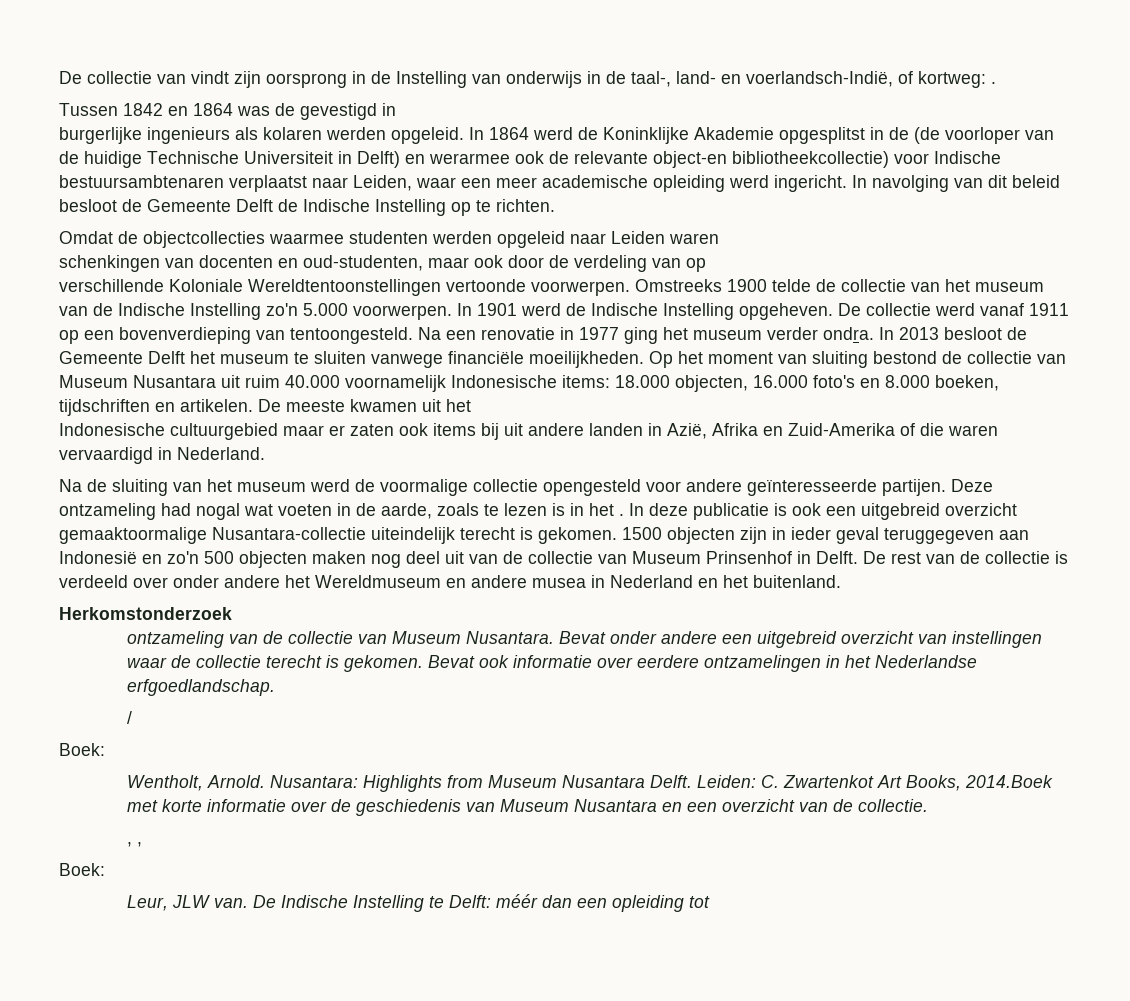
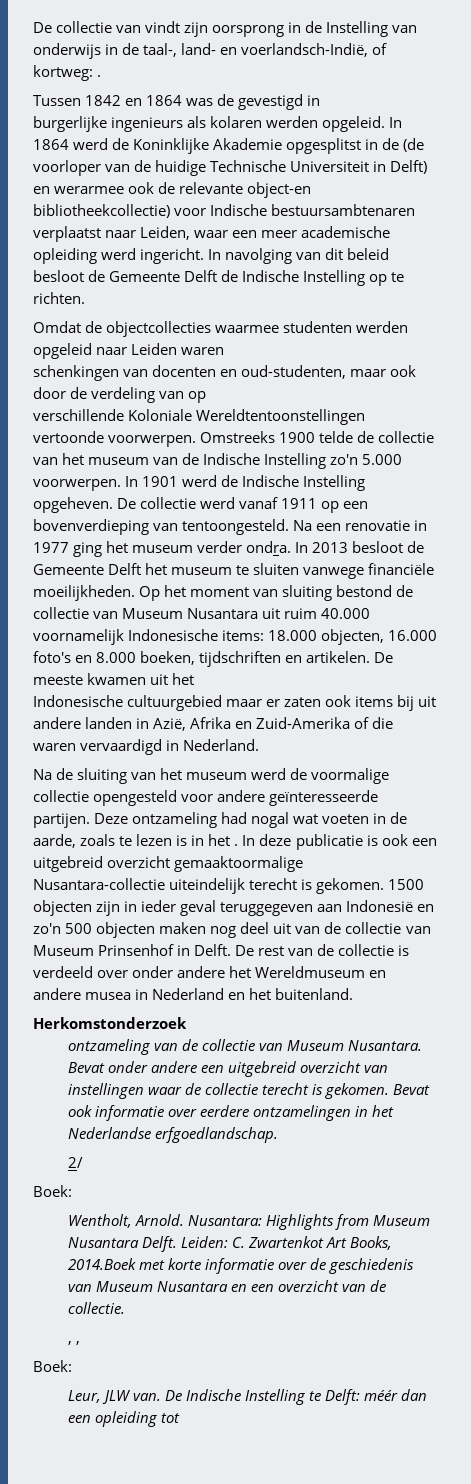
[127,711,133,724] / -> [67,1157,83,1168] 2/

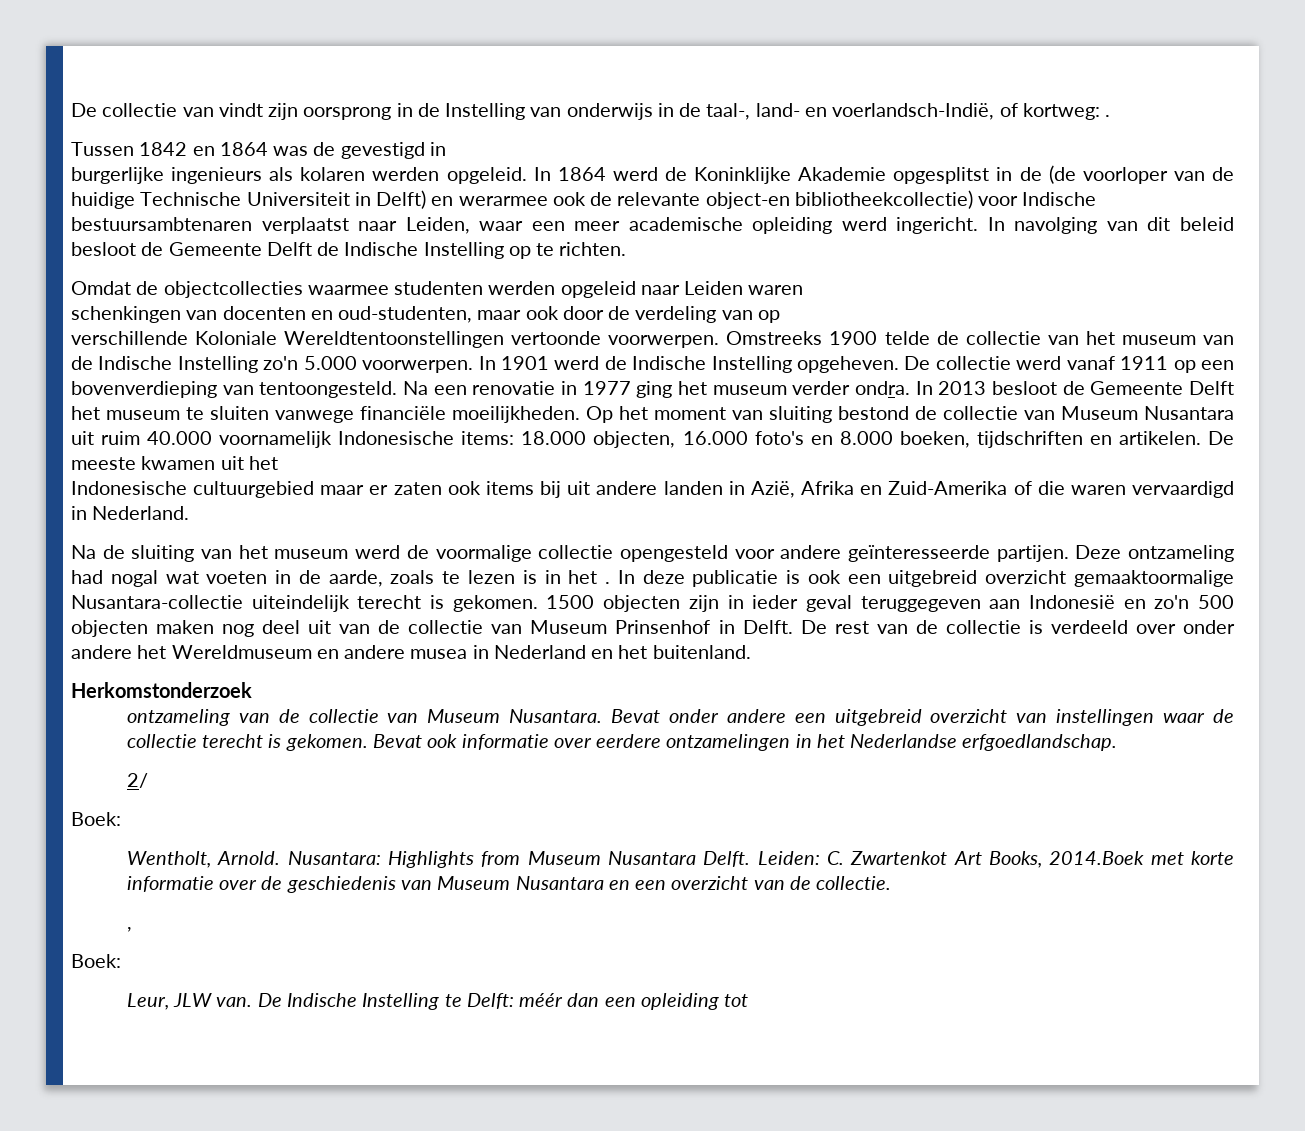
[75,1341,80,1345] , -> (132, 929) none

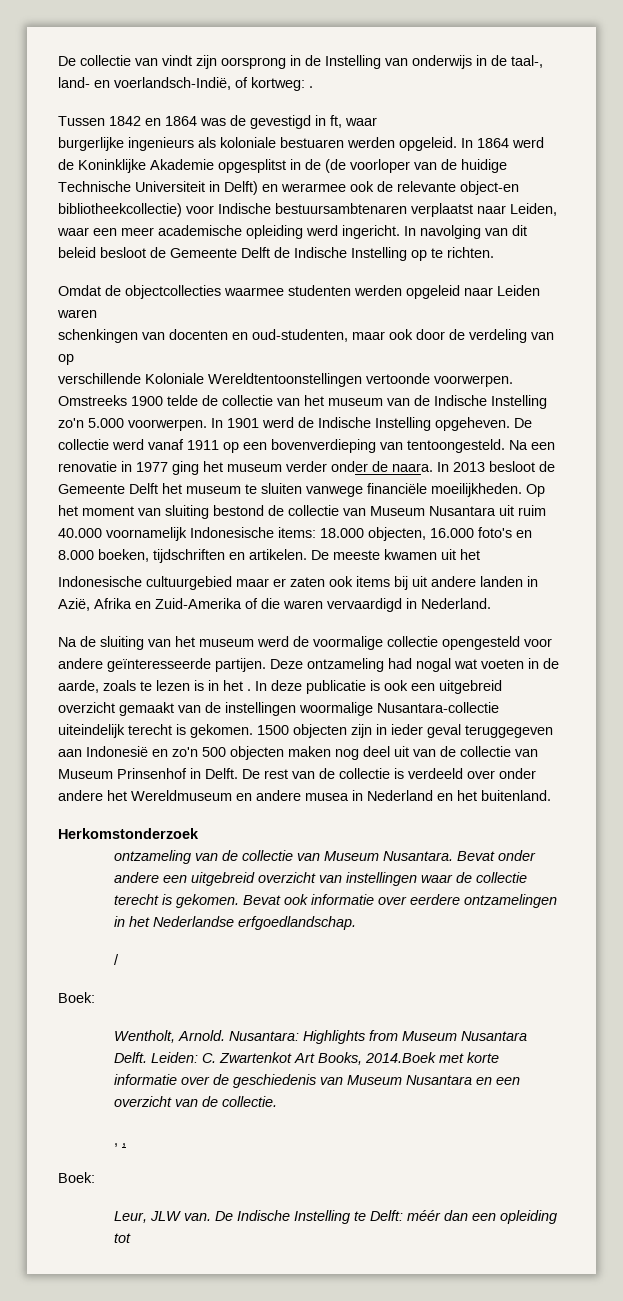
(446, 149) none -> [330,115,377,128] ft, waar
[300,167,366,181] kolaren -> [220,137,344,148] koloniale bestuaren
[854,381,910,395] ondra. -> [331,461,433,472] onder de naara.
[1073,570,1234,587] gemaaktoormalige -> [119,702,373,716] gemaakt van de instellingen woormalige
[126,773,148,788] 2/ -> [113,954,119,965] /
(132, 929) none -> [121,1143,126,1147] ,

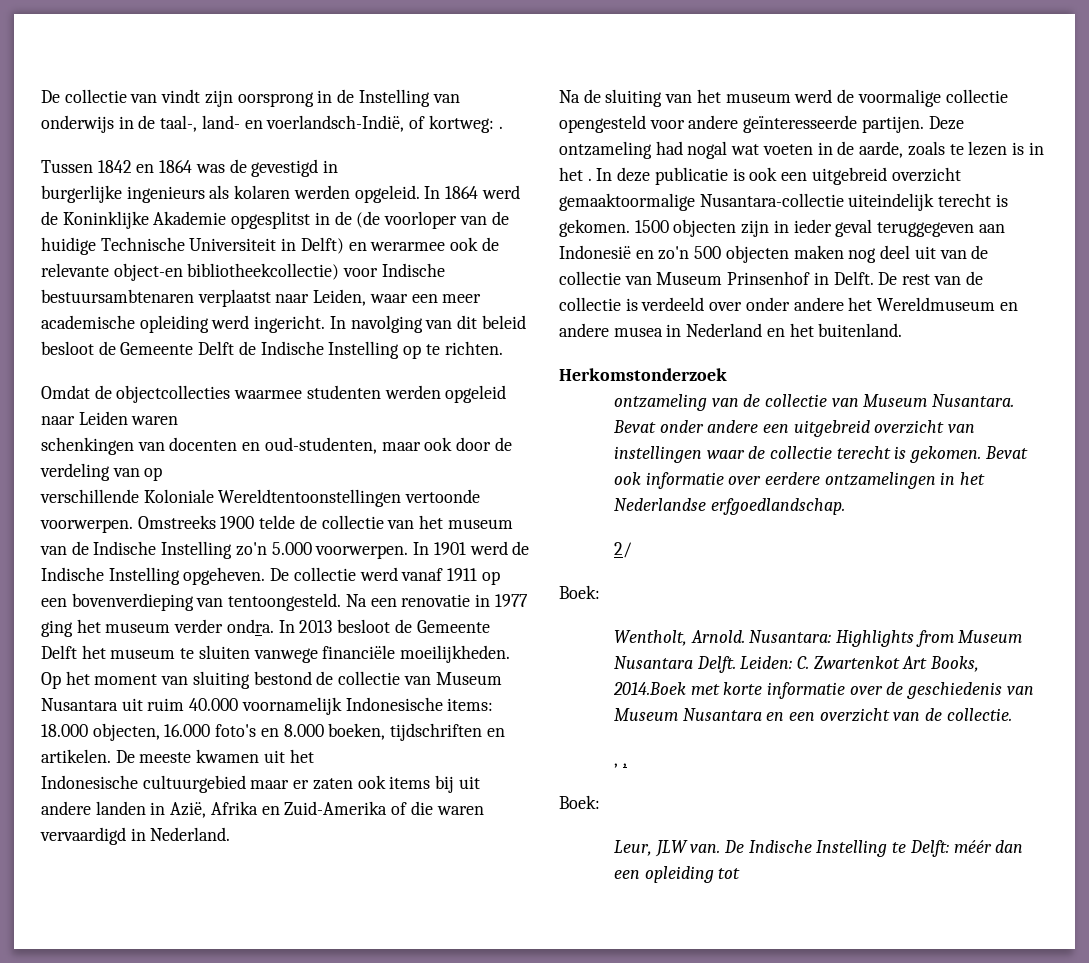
[330,115,377,128] ft, waar -> (339, 166) none
[220,137,344,148] koloniale bestuaren -> [234,185,291,199] kolaren
[331,461,433,472] onder de naara. -> [226,619,274,633] ondra.
[119,702,373,716] gemaakt van de instellingen woormalige -> [559,193,695,211] gemaaktoormalige
[113,954,119,965] / -> [613,542,632,558] 2/

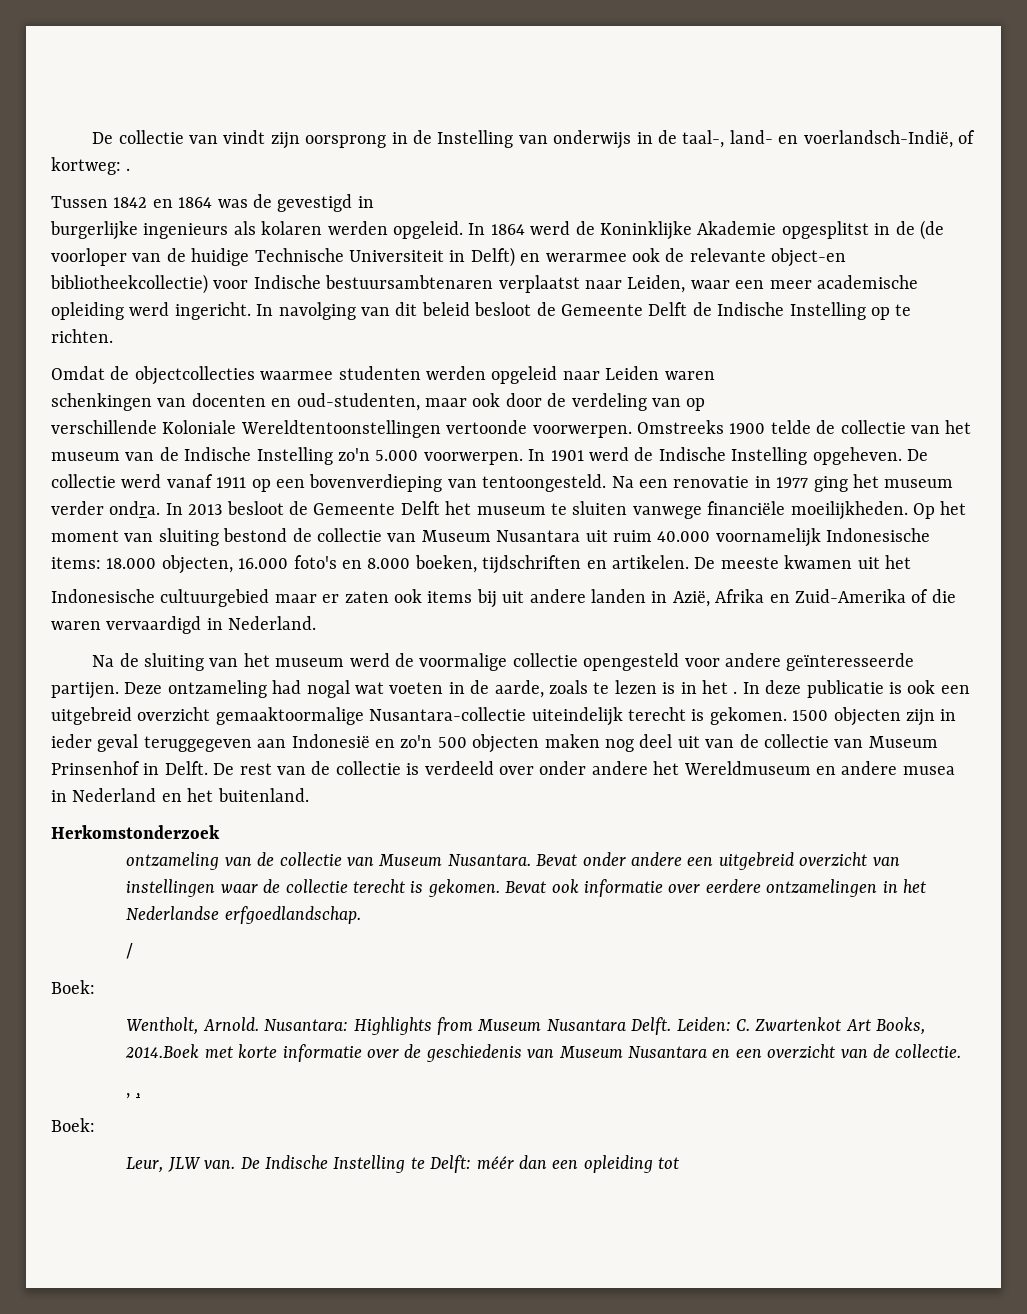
[613,542,632,558] 2/ -> [126,943,134,959] /

